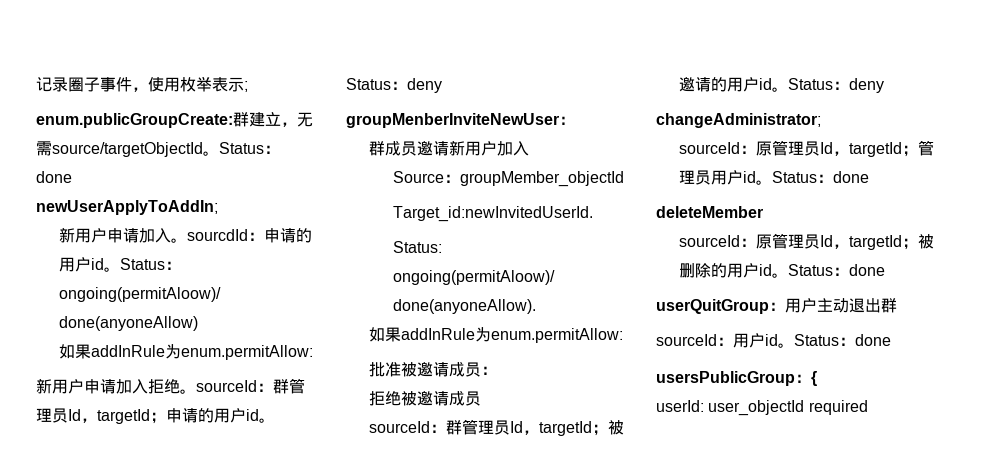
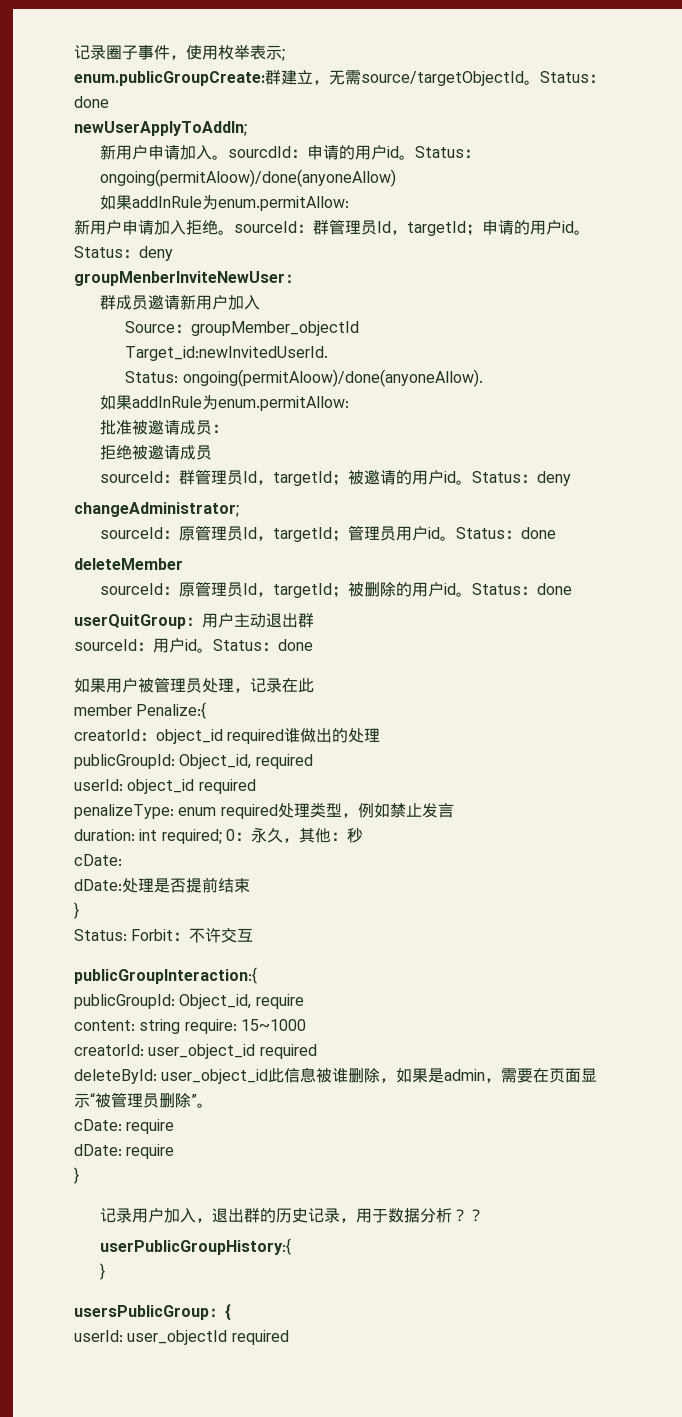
(891, 340) none -> [74,677,314,693] [74,702,207,719] [74,728,381,744] [74,754,313,769] [74,779,256,794] [74,802,454,819] [74,827,363,844] [74,854,122,866] [74,877,250,893] [74,902,79,919] [74,928,254,943] [74,967,257,984] [74,994,304,1009] [74,1019,306,1034] [74,1044,317,1059] [74,1067,598,1084] [74,1092,213,1108] [74,1119,175,1134] [74,1144,175,1159] [74,1167,79,1184] [99,1208,484,1223] [99,1238,291,1255] [99,1263,105,1280] // 如果用户被管理员处理，记录在此 // member Penalize:{ // creatorId：object_id required谁做出的处理 // publicGroupId: Object_id, required // userId: object_id required // penalizeType: enum required处理类型，例如禁止发言 // duration: int required; 0：永久，其他：秒 // cDate: // dDate:处理是否提前结束 // } // Status: Forbit：不许交互 // publicGroupInteraction:{ // publicGroupId: Object_id, require // content: string require: 15~1000 // creatorId: user_object_id required // deleteById: user_object_id此信息被谁删除，如果是admin，需要在页面显示“被管理员删除”。 // cDate: require // dDate: require // } // 记录用户加入，退出群的历史记录，用于数据分析？？ // userPublicGroupHistory:{ // }

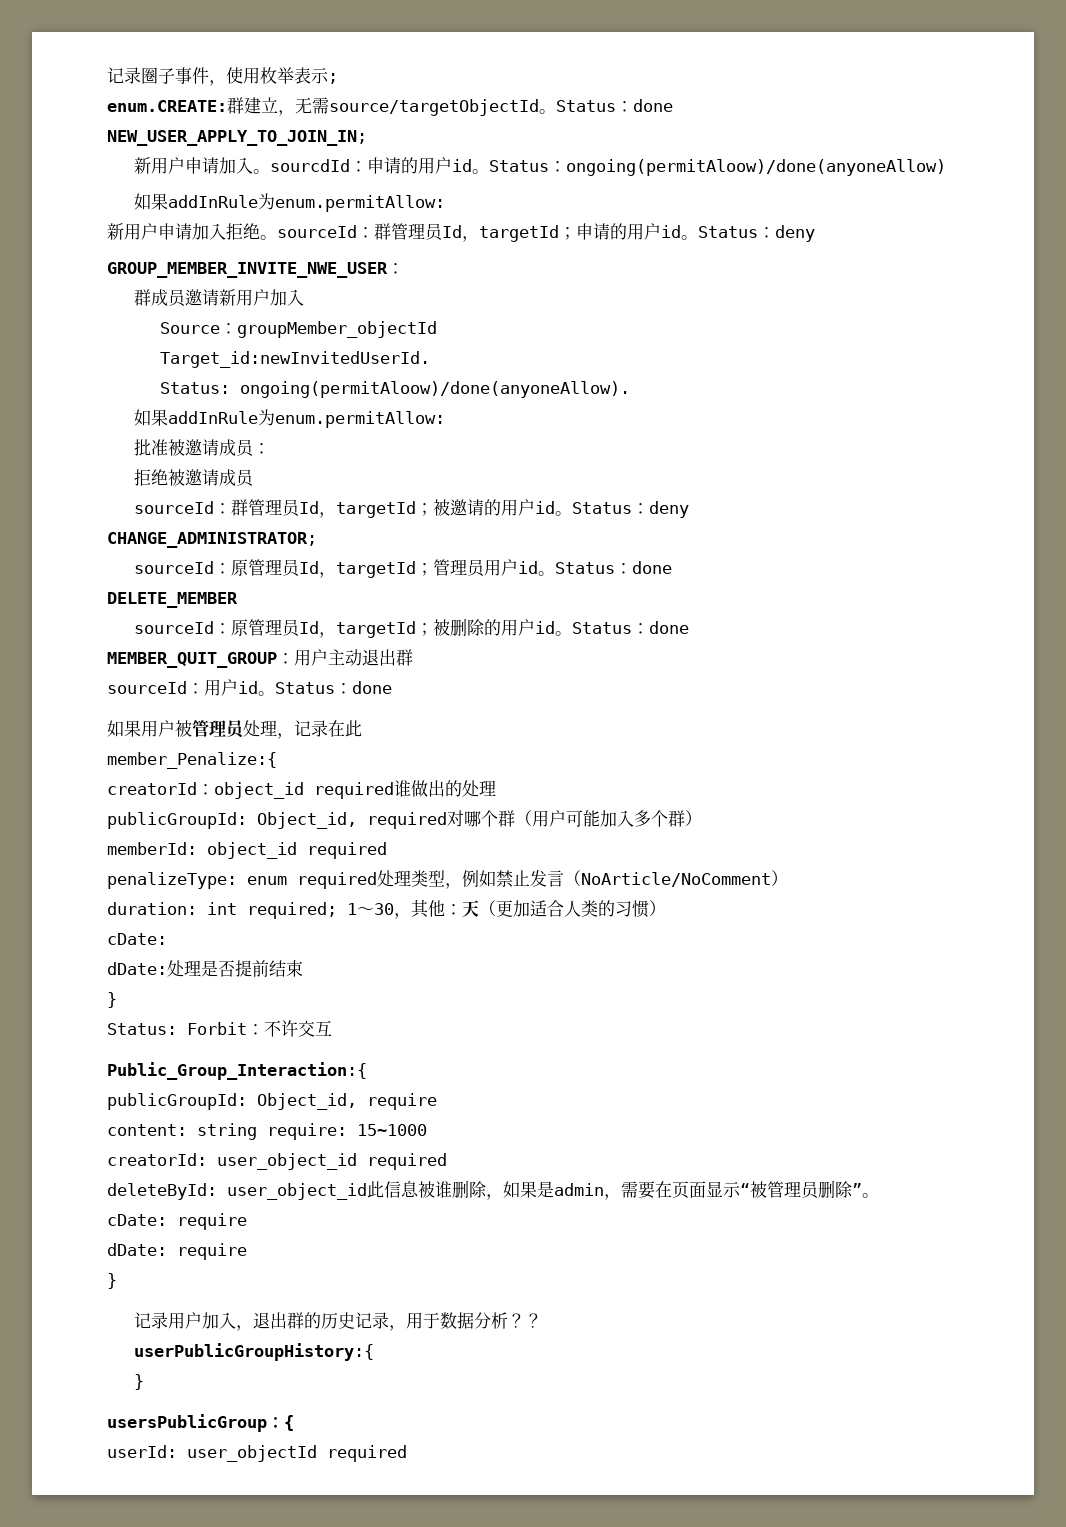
[74,71,265,86] enum.publicGroupCreate: -> [107,100,227,112] enum.CREATE:
[74,121,247,136] newUserApplyToAddIn; -> [107,130,367,146] NEW_USER_APPLY_TO_JOIN_IN;
[74,271,285,286] groupMenberInviteNewUser -> [107,262,388,278] GROUP_MEMBER_INVITE_NWE_USER
[74,502,239,517] changeAdministrator; -> [107,532,317,548] CHANGE_ADMINISTRATOR;
[74,558,183,570] deleteMember -> [107,592,238,608] DELETE_MEMBER
[74,614,186,629] userQuitGroup -> [107,652,277,668] MEMBER_QUIT_GROUP
[74,702,207,719] member Penalize:{ -> [107,752,277,769] member_Penalize:{
[74,779,123,791] // userId: -> [447,810,702,827] [107,842,197,855] 对哪个群（用户可能加入多个群） // memberId:
(454, 810) none -> [564,870,788,887] （NoArticle/NoComment）
[225,827,363,843] 0：永久，其他：秒 -> [347,899,666,919] 1～30，其他：天（更加适合人类的习惯）
[74,967,257,984] publicGroupInteraction:{ -> [107,1062,367,1080] Public_Group_Interaction:{

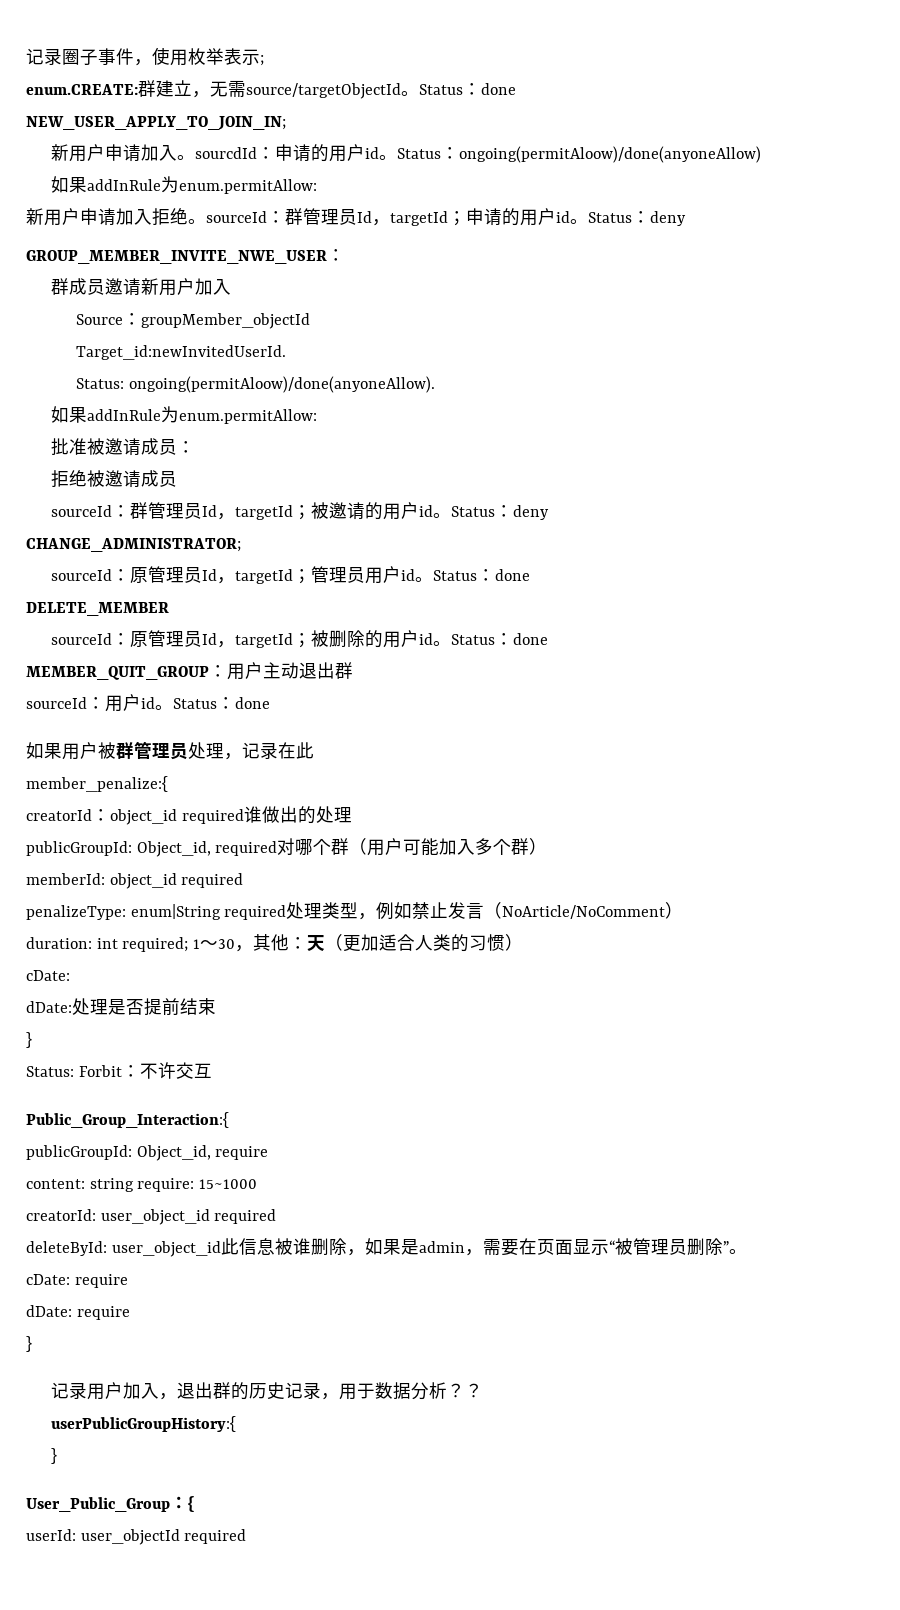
(192, 728) none -> [116,742,134,759] 群
[107,752,277,769] member_Penalize:{ -> [26,776,168,792] member_penalize:{
[247,876,287,885] enum -> [130,904,221,920] enum|String
[107,1414,267,1432] usersPublicGroup -> [26,1497,170,1512] User_Public_Group

